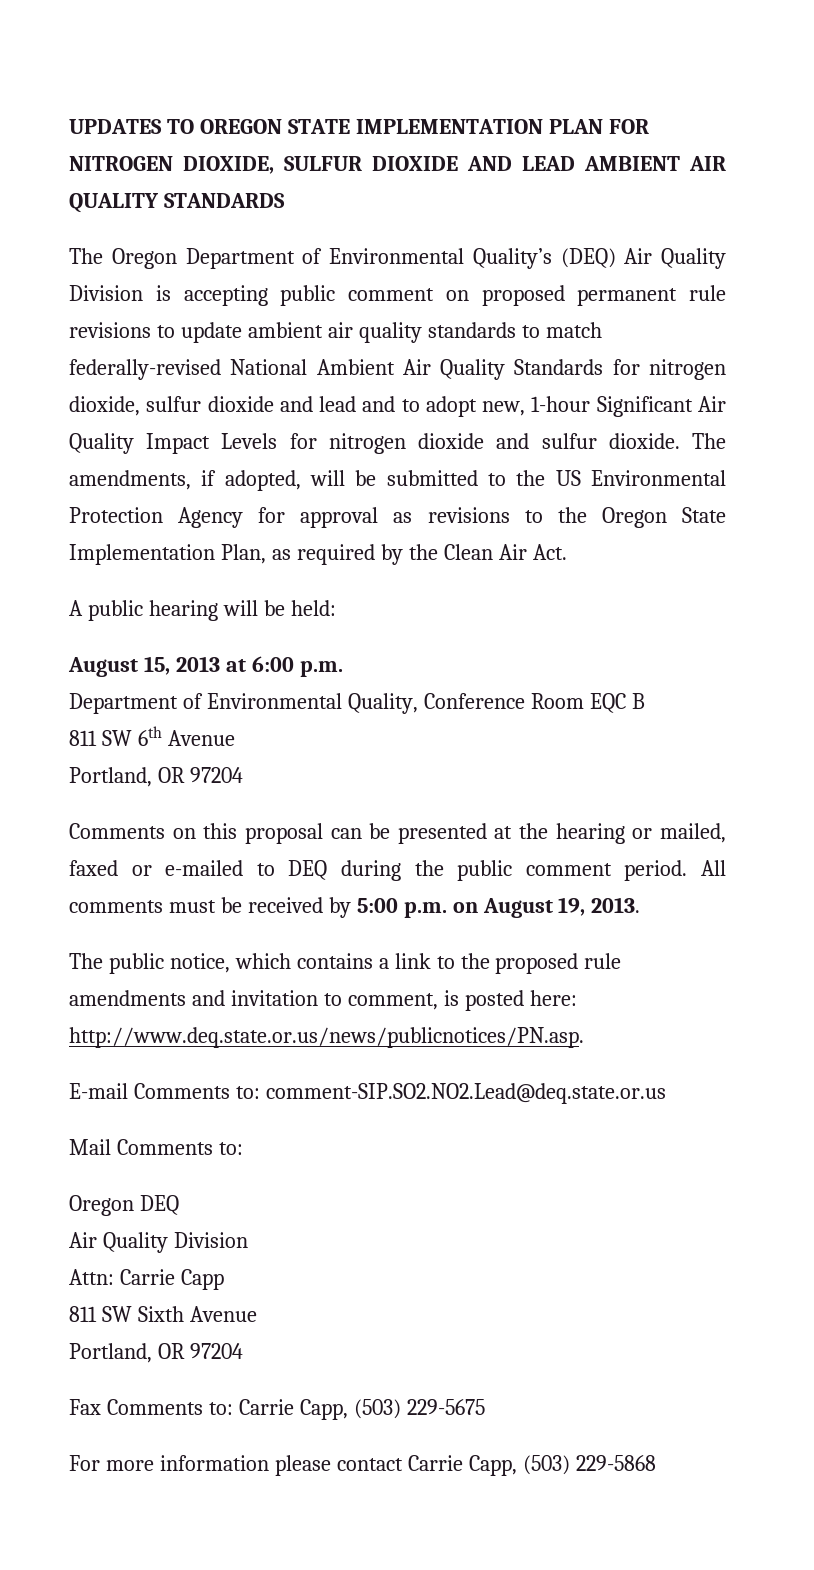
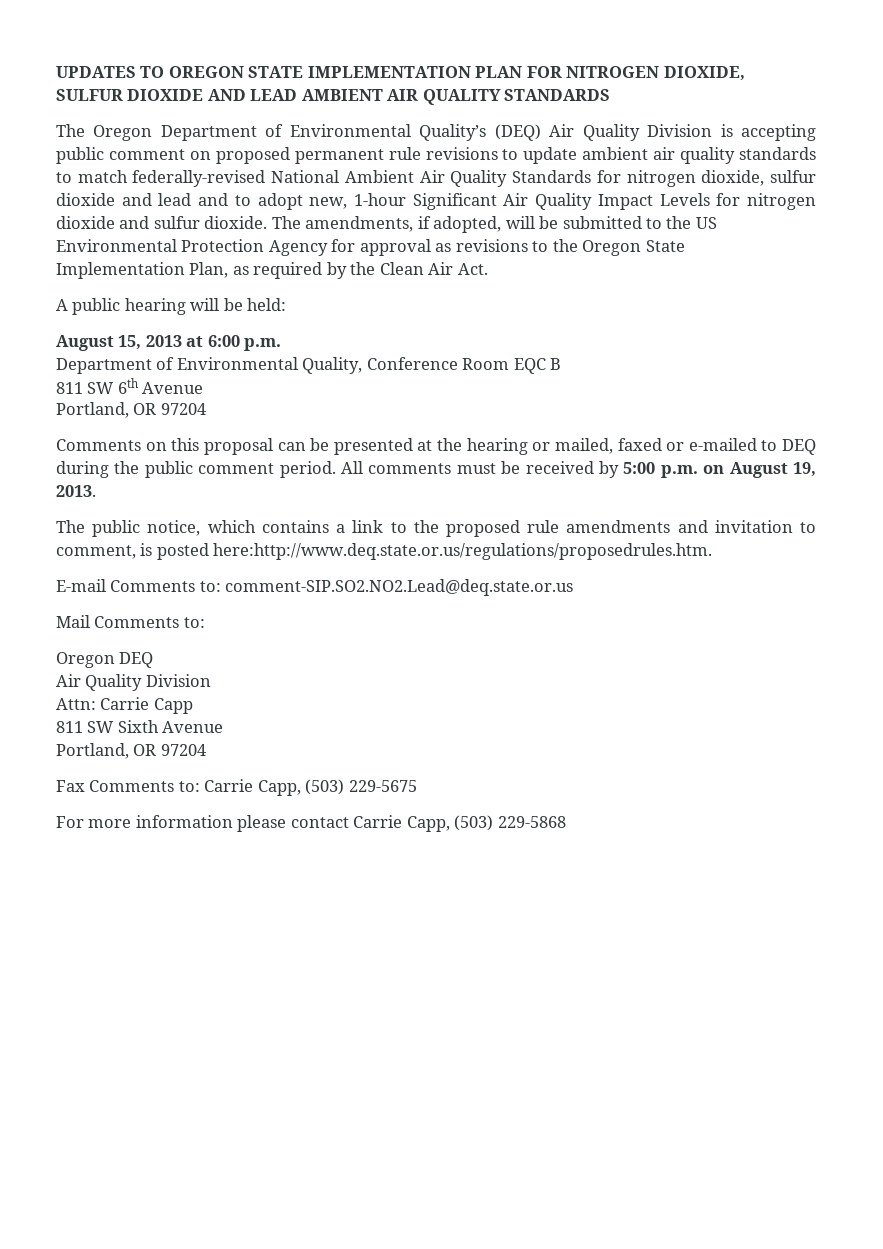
[529,990,577,1006] [69,1027,584,1048] here: http://www.deq.state.or.us/news/publicnotices/PN.asp. -> [213,543,713,560] here:http://www.deq.state.or.us/regulations/proposedrules.htm.

